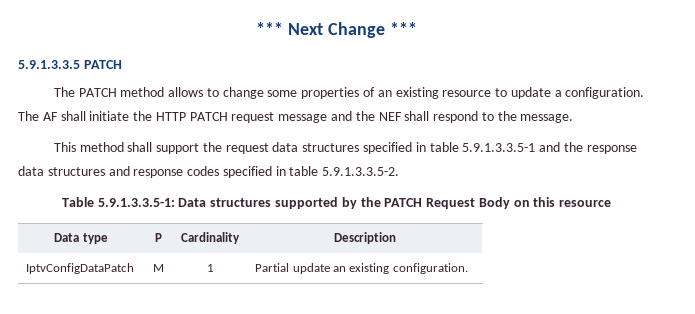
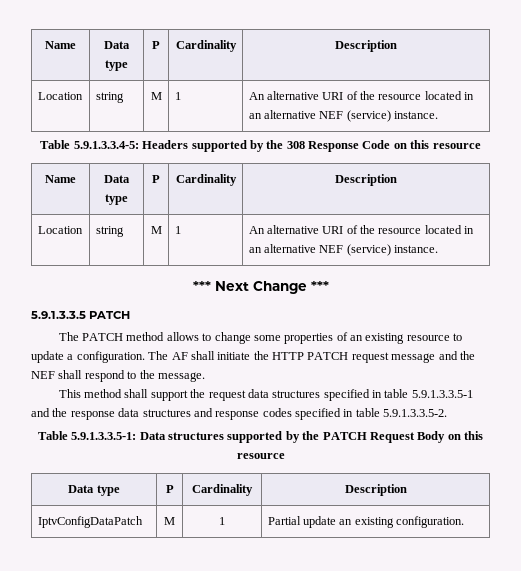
(256, 28) none -> [45,41,76,49] [104,41,130,49] [105,60,128,71] [152,41,160,49] [175,40,237,52] [335,40,397,52] [37,92,83,100] [95,92,124,103] [150,92,162,100] [174,92,181,100] [248,91,475,100] [248,110,439,122] [40,140,481,152] [45,175,76,183] [104,175,130,183] [105,194,128,205] [152,175,160,183] [175,174,237,186] [335,174,397,186] [37,226,83,234] [95,226,124,237] [150,226,162,234] [174,226,181,234] [248,225,475,234] [248,244,439,256] Name | Data type | P | Cardinality | Description // Location | string | M | 1 | An alternative URI of the resource located in an alternative NEF (service) instance. // Table 5.9.1.3.3.4-5: Headers supported by the 308 Response Code on this resource // Name | Data type | P | Cardinality | Description // Location | string | M | 1 | An alternative URI of the resource located in an alternative NEF (service) instance. //

